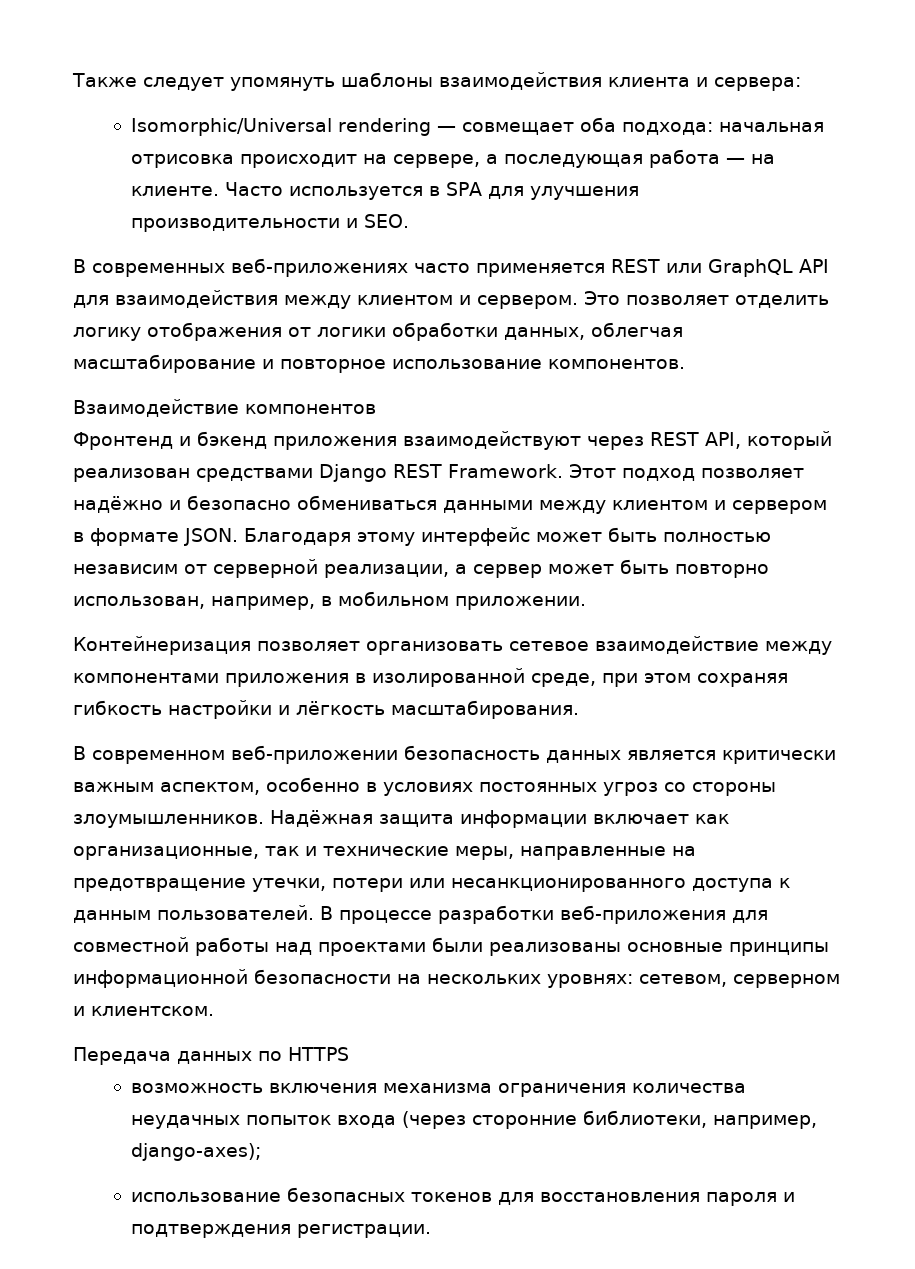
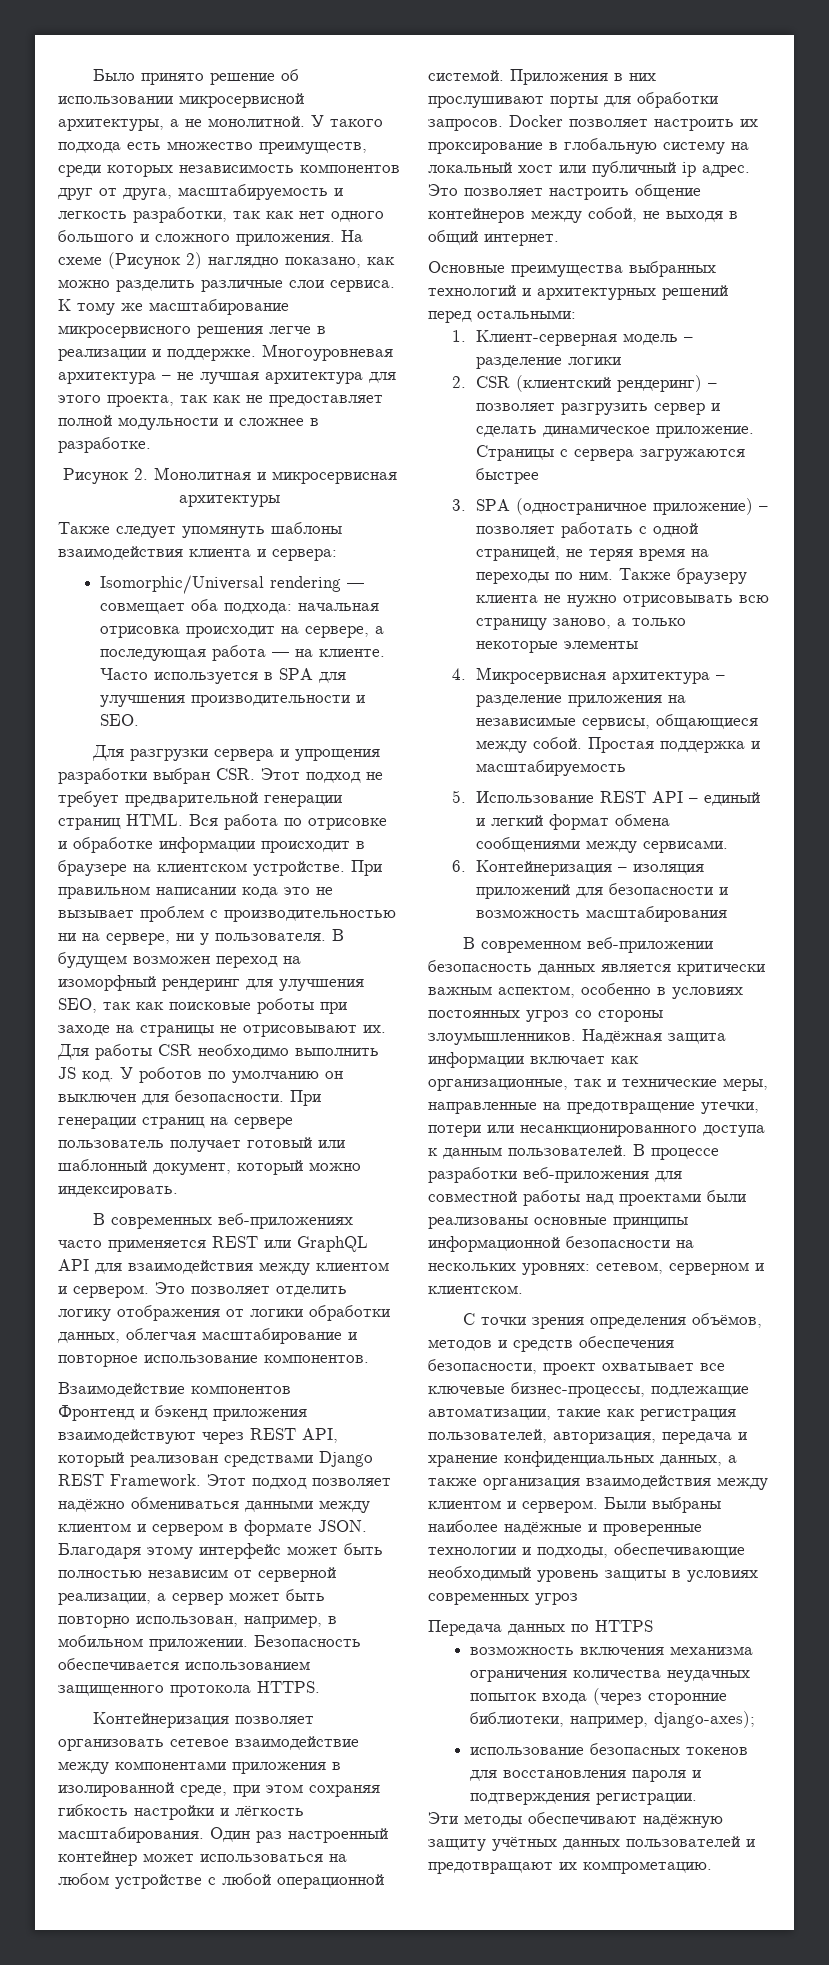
(72, 80) none -> [93,69,300,85] [58,93,304,108] [58,115,383,131] [58,141,367,154] [58,164,400,177] [58,184,343,200] [58,207,384,223] [58,230,363,246] [58,252,395,269] [58,279,395,292] [58,299,289,315] [58,325,326,338] [58,344,393,361] [58,372,396,384] [58,395,383,407] [58,415,319,430] [58,437,151,453] [62,467,397,484] [179,495,280,507] Было принято решение об использовании микросервисной архитектуры, а не монолитной. У такого подхода есть множество преимуществ, среди которых независимость компонентов друг от друга, масштабируемость и легкость разработки, так как нет одного большого и сложного приложения. На схеме (Рисунок 2) наглядно показано, как можно разделить различные слои сервиса. К тому же масштабирование микросервисного решения легче в реализации и поддержке. Многоуровневая архитектура – не лучшая архитектура для этого проекта, так как не предоставляет полной модульности и сложнее в разработке. // Рисунок 2. Монолитная и микросервисная архитектуры //
(409, 221) none -> [92,745,381,761] [58,768,383,784] [58,791,342,807] [58,813,387,830] [58,837,365,853] [58,860,382,876] [58,886,333,899] [58,906,396,922] [58,929,344,945] [58,952,301,968] [58,975,364,991] [58,998,347,1014] [58,1025,386,1037] [57,1044,379,1060] [58,1067,343,1083] [58,1090,321,1106] [58,1117,293,1129] [58,1137,345,1152] [58,1159,361,1175] [58,1186,178,1198] // Для разгрузки сервера и упрощения разработки выбран CSR. Этот подход не требует предварительной генерации страниц HTML. Вся работа по отрисовке и обработке информации происходит в браузере на клиентском устройстве. При правильном написании кода это не вызывает проблем с производительностью ни на сервере, ни у пользователя. В будущем возможен переход на изоморфный рендеринг для улучшения SEO, так как поисковые роботы при заходе на страницы не отрисовывают их. Для работы CSR необходимо выполнить JS код. У роботов по умолчанию он выключен для безопасности. При генерации страниц на сервере пользователь получает готовый или шаблонный документ, который можно индексировать.
[169,495,291,510] и безопасно -> (125, 1505) none
(586, 603) none -> [254,1635,361,1647] [58,1658,310,1670] [58,1681,320,1697] Безопасность обеспечивается использованием защищенного протокола HTTPS.
(579, 709) none -> [210,1827,388,1843] [58,1851,347,1866] [58,1873,384,1889] [428,69,656,85] [428,92,718,108] [428,115,758,131] [428,138,749,154] [428,161,750,177] [428,184,701,200] [428,207,738,223] [428,230,559,246] [428,261,716,277] [428,285,728,300] [428,310,576,323] [452,330,694,346] [476,357,622,369] [452,375,718,392] [476,403,721,415] [476,425,755,438] [476,445,746,461] [476,468,540,484] [452,498,769,515] [476,522,699,538] [476,546,710,561] [476,568,748,584] [476,595,770,607] [476,618,687,630] [476,640,639,653] [452,667,726,684] [476,695,687,707] [476,714,759,730] [476,737,761,753] [476,760,627,776] [452,790,761,806] [476,814,671,830] [476,837,729,853] [452,860,705,876] [476,883,729,899] [476,906,728,922] Один раз настроенный контейнер может использоваться на любом устройстве с любой операционной системой. Приложения в них прослушивают порты для обработки запросов. Docker позволяет настроить их проксирование в глобальную систему на локальный хост или публичный ip адрес. Это позволяет настроить общение контейнеров между собой, не выходя в общий интернет. // Основные преимущества выбранных технологий и архитектурных решений перед остальными: // 1. Клиент-серверная модель – разделение логики // 2. CSR (клиентский рендеринг) – позволяет разгрузить сервер и сделать динамическое приложение. Страницы с сервера загружаются быстрее // 3. SPA (одностраничное приложение) – позволяет работать с одной страницей, не теряя время на переходы по ним. Также браузеру клиента не нужно отрисовывать всю страницу заново, а только некоторые элементы // 4. Микросервисная архитектура – разделение приложения на независимые сервисы, общающиеся между собой. Простая поддержка и масштабируемость // 5. Использование REST API – единый и легкий формат обмена сообщениями между сервисами. // 6. Контейнеризация – изоляция приложений для безопасности и возможность масштабирования
(214, 1011) none -> [463,1313,763,1329] [428,1336,674,1352] [428,1359,725,1375] [428,1382,749,1398] [428,1408,736,1421] [428,1429,747,1444] [428,1451,737,1467] [428,1475,768,1490] [428,1497,721,1513] [428,1520,702,1536] [428,1543,745,1558] [428,1566,758,1582] [428,1592,578,1605] // С точки зрения определения объёмов, методов и средств обеспечения безопасности, проект охватывает все ключевые бизнес-процессы, подлежащие автоматизации, такие как регистрация пользователей, авторизация, передача и хранение конфиденциальных данных, а также организация взаимодействия между клиентом и сервером. Были выбраны наиболее надёжные и проверенные технологии и подходы, обеспечивающие необходимый уровень защиты в условиях современных угроз
(431, 1231) none -> [428,1812,723,1828] [428,1836,755,1851] [428,1861,712,1874] // Эти методы обеспечивают надёжную защиту учётных данных пользователей и предотвращают их компрометацию.

